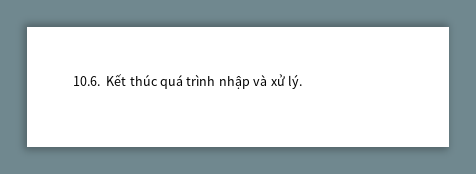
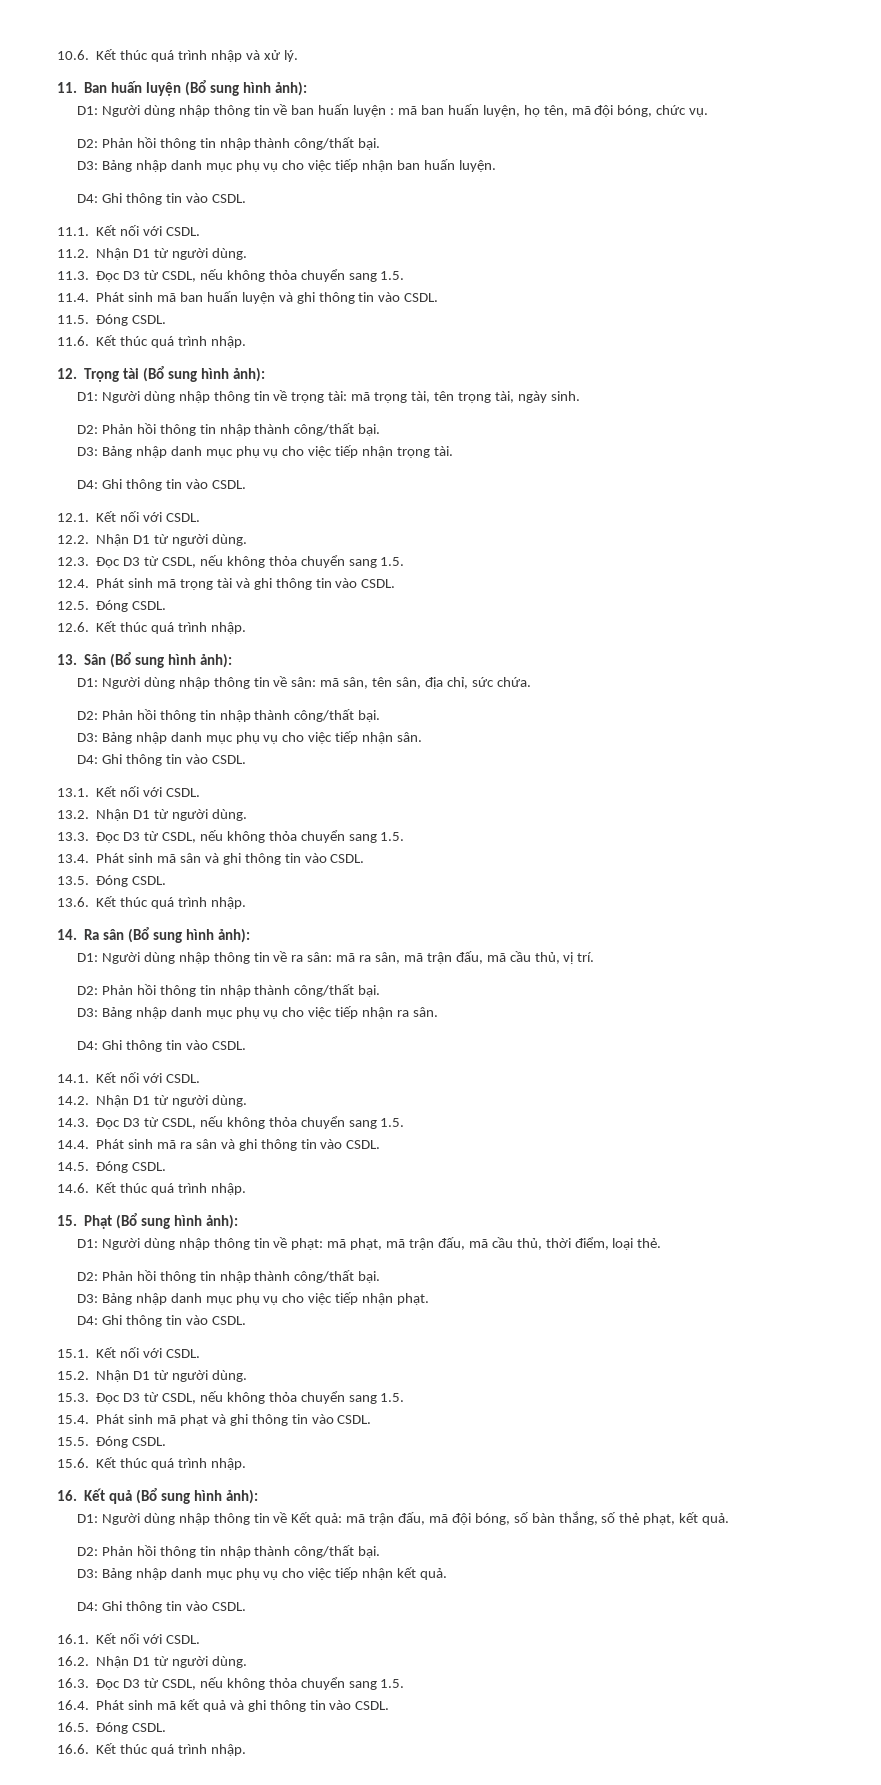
(302, 81) none -> [57,80,307,96] [76,104,709,117] [76,137,381,150] [76,159,496,172] [76,193,246,205] [57,225,200,236] [57,248,247,260] [57,269,405,282] [57,291,439,304] [57,314,167,326] [57,335,246,348] [57,366,265,382] [76,390,580,403] [76,423,381,436] [76,445,453,458] [76,479,246,491] [57,511,200,522] [57,534,247,546] [57,555,405,568] [57,578,396,590] [57,600,167,612] [57,621,246,634] [57,652,232,668] [76,676,531,689] [76,709,381,722] [76,731,423,744] [76,754,246,766] [57,786,200,797] [57,809,247,821] [57,830,405,843] [57,853,365,865] [57,875,167,887] [57,896,246,909] [57,927,250,943] [76,951,595,964] [76,984,381,997] [76,1006,438,1019] [76,1040,246,1052] [57,1072,200,1083] [57,1095,247,1107] [57,1116,405,1129] [57,1139,381,1151] [57,1161,167,1173] [57,1182,246,1195] [57,1213,238,1229] [76,1237,662,1250] [76,1270,381,1283] [76,1292,430,1305] [76,1315,246,1327] [57,1347,200,1358] [57,1370,247,1382] [57,1391,405,1404] [57,1414,372,1426] [57,1436,167,1448] [57,1457,246,1470] [57,1488,258,1504] [76,1511,730,1525] [76,1545,381,1558] [76,1567,447,1580] [76,1601,246,1613] [57,1633,200,1644] [57,1656,247,1668] [57,1677,405,1690] [57,1699,390,1712] [57,1722,167,1734] [57,1743,246,1756] // 11. Ban huấn luyện (Bổ sung hình ảnh): // D1: Người dùng nhập thông tin về ban huấn luyện : mã ban huấn luyện, họ tên, mã đội bóng, chức vụ. // D2: Phản hồi thông tin nhập thành công/thất bại. // D3: Bảng nhập danh mục phụ vụ cho việc tiếp nhận ban huấn luyện. // D4: Ghi thông tin vào CSDL. // 11.1. Kết nối với CSDL. // 11.2. Nhận D1 từ người dùng. // 11.3. Đọc D3 từ CSDL, nếu không thỏa chuyển sang 1.5. // 11.4. Phát sinh mã ban huấn luyện và ghi thông tin vào CSDL. // 11.5. Đóng CSDL. // 11.6. Kết thúc quá trình nhập. // 12. Trọng tài (Bổ sung hình ảnh): // D1: Người dùng nhập thông tin về trọng tài: mã trọng tài, tên trọng tài, ngày sinh. // D2: Phản hồi thông tin nhập thành công/thất bại. // D3: Bảng nhập danh mục phụ vụ cho việc tiếp nhận trọng tài. // D4: Ghi thông tin vào CSDL. // 12.1. Kết nối với CSDL. // 12.2. Nhận D1 từ người dùng. // 12.3. Đọc D3 từ CSDL, nếu không thỏa chuyển sang 1.5. // 12.4. Phát sinh mã trọng tài và ghi thông tin vào CSDL. // 12.5. Đóng CSDL. // 12.6. Kết thúc quá trình nhập. // 13. Sân (Bổ sung hình ảnh): // D1: Người dùng nhập thông tin về sân: mã sân, tên sân, địa chỉ, sức chứa. // D2: Phản hồi thông tin nhập thành công/thất bại. // D3: Bảng nhập danh mục phụ vụ cho việc tiếp nhận sân. // D4: Ghi thông tin vào CSDL. // 13.1. Kết nối với CSDL. // 13.2. Nhận D1 từ người dùng. // 13.3. Đọc D3 từ CSDL, nếu không thỏa chuyển sang 1.5. // 13.4. Phát sinh mã sân và ghi thông tin vào CSDL. // 13.5. Đóng CSDL. // 13.6. Kết thúc quá trình nhập. // 14. Ra sân (Bổ sung hình ảnh): // D1: Người dùng nhập thông tin về ra sân: mã ra sân, mã trận đấu, mã cầu thủ, vị trí. // D2: Phản hồi thông tin nhập thành công/thất bại. // D3: Bảng nhập danh mục phụ vụ cho việc tiếp nhận ra sân. // D4: Ghi thông tin vào CSDL. // 14.1. Kết nối với CSDL. // 14.2. Nhận D1 từ người dùng. // 14.3. Đọc D3 từ CSDL, nếu không thỏa chuyển sang 1.5. // 14.4. Phát sinh mã ra sân và ghi thông tin vào CSDL. // 14.5. Đóng CSDL. // 14.6. Kết thúc quá trình nhập. // 15. Phạt (Bổ sung hình ảnh): // D1: Người dùng nhập thông tin về phạt: mã phạt, mã trận đấu, mã cầu thủ, thời điểm, loại thẻ. // D2: Phản hồi thông tin nhập thành công/thất bại. // D3: Bảng nhập danh mục phụ vụ cho việc tiếp nhận phạt. // D4: Ghi thông tin vào CSDL. // 15.1. Kết nối với CSDL. // 15.2. Nhận D1 từ người dùng. // 15.3. Đọc D3 từ CSDL, nếu không thỏa chuyển sang 1.5. // 15.4. Phát sinh mã phạt và ghi thông tin vào CSDL. // 15.5. Đóng CSDL. // 15.6. Kết thúc quá trình nhập. // 16. Kết quả (Bổ sung hình ảnh): // D1: Người dùng nhập thông tin về Kết quả: mã trận đấu, mã đội bóng, số bàn thắng, số thẻ phạt, kết quả. // D2: Phản hồi thông tin nhập thành công/thất bại. // D3: Bảng nhập danh mục phụ vụ cho việc tiếp nhận kết quả. // D4: Ghi thông tin vào CSDL. // 16.1. Kết nối với CSDL. // 16.2. Nhận D1 từ người dùng. // 16.3. Đọc D3 từ CSDL, nếu không thỏa chuyển sang 1.5. // 16.4. Phát sinh mã kết quả và ghi thông tin vào CSDL. // 16.5. Đóng CSDL. // 16.6. Kết thúc quá trình nhập.

